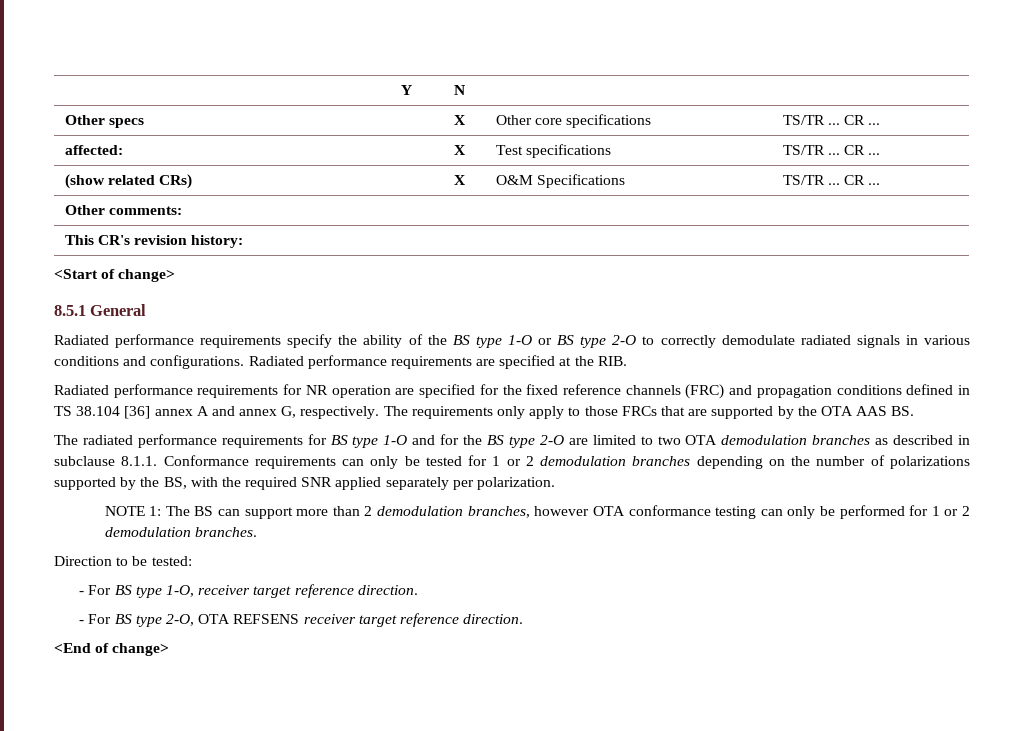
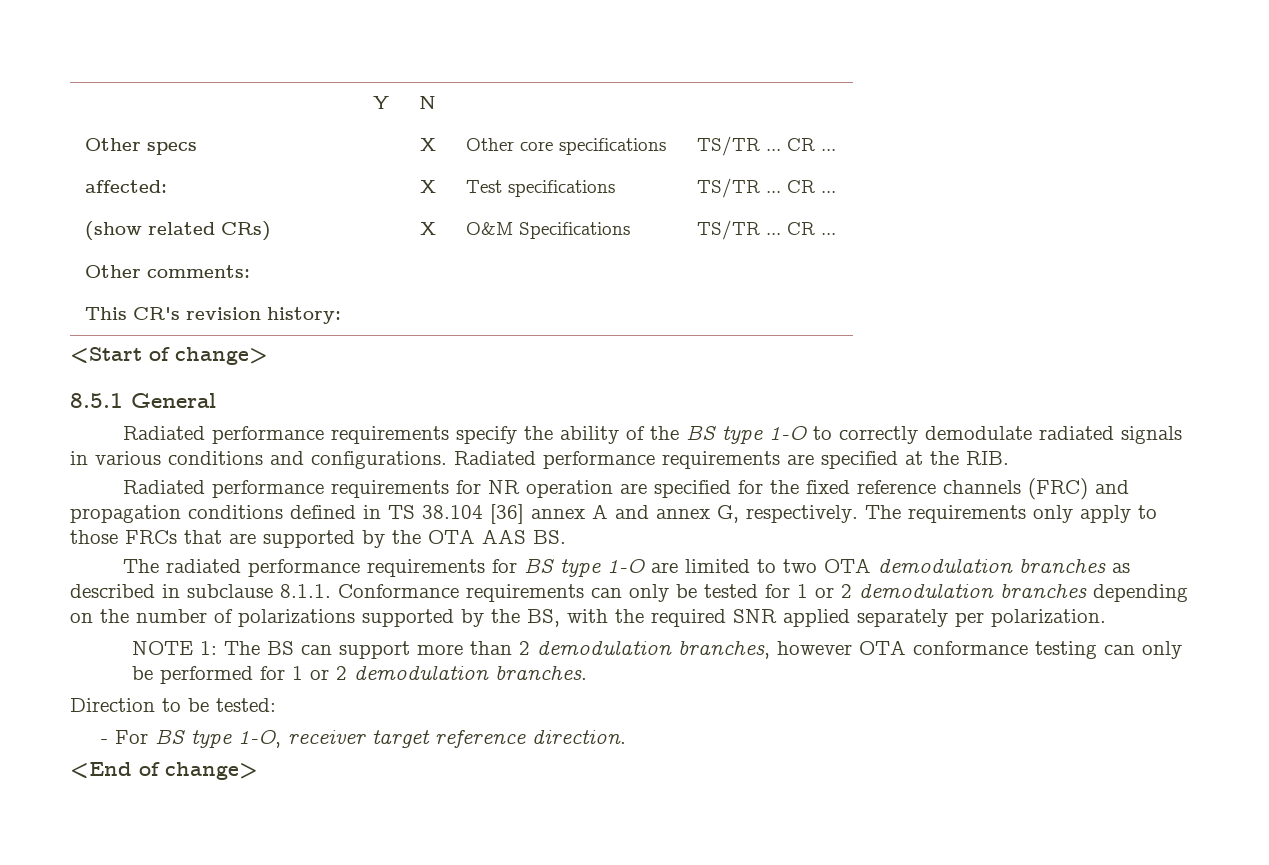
[538,335,637,348] or BS type 2-O -> (808, 433) none
[412,434,564,448] and for the BS type 2-O -> (646, 566) none
[79,613,524,627] // - For BS type 2-O, OTA REFSENS receiver target reference direction. -> (626, 737) none

